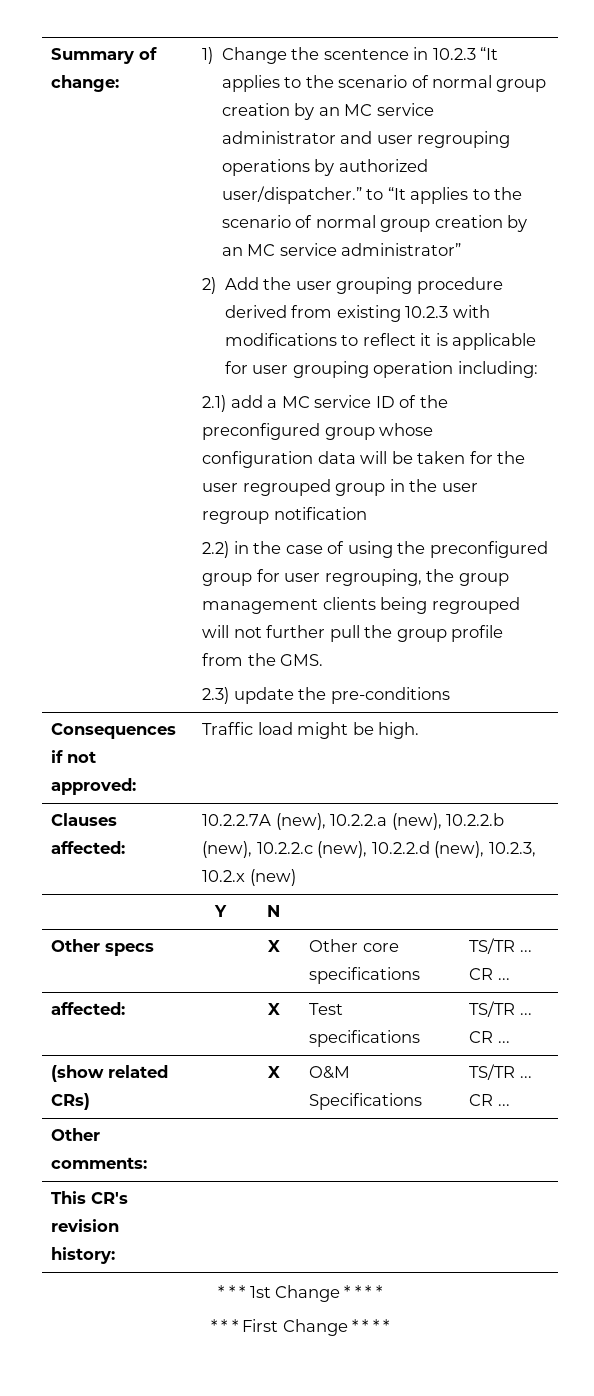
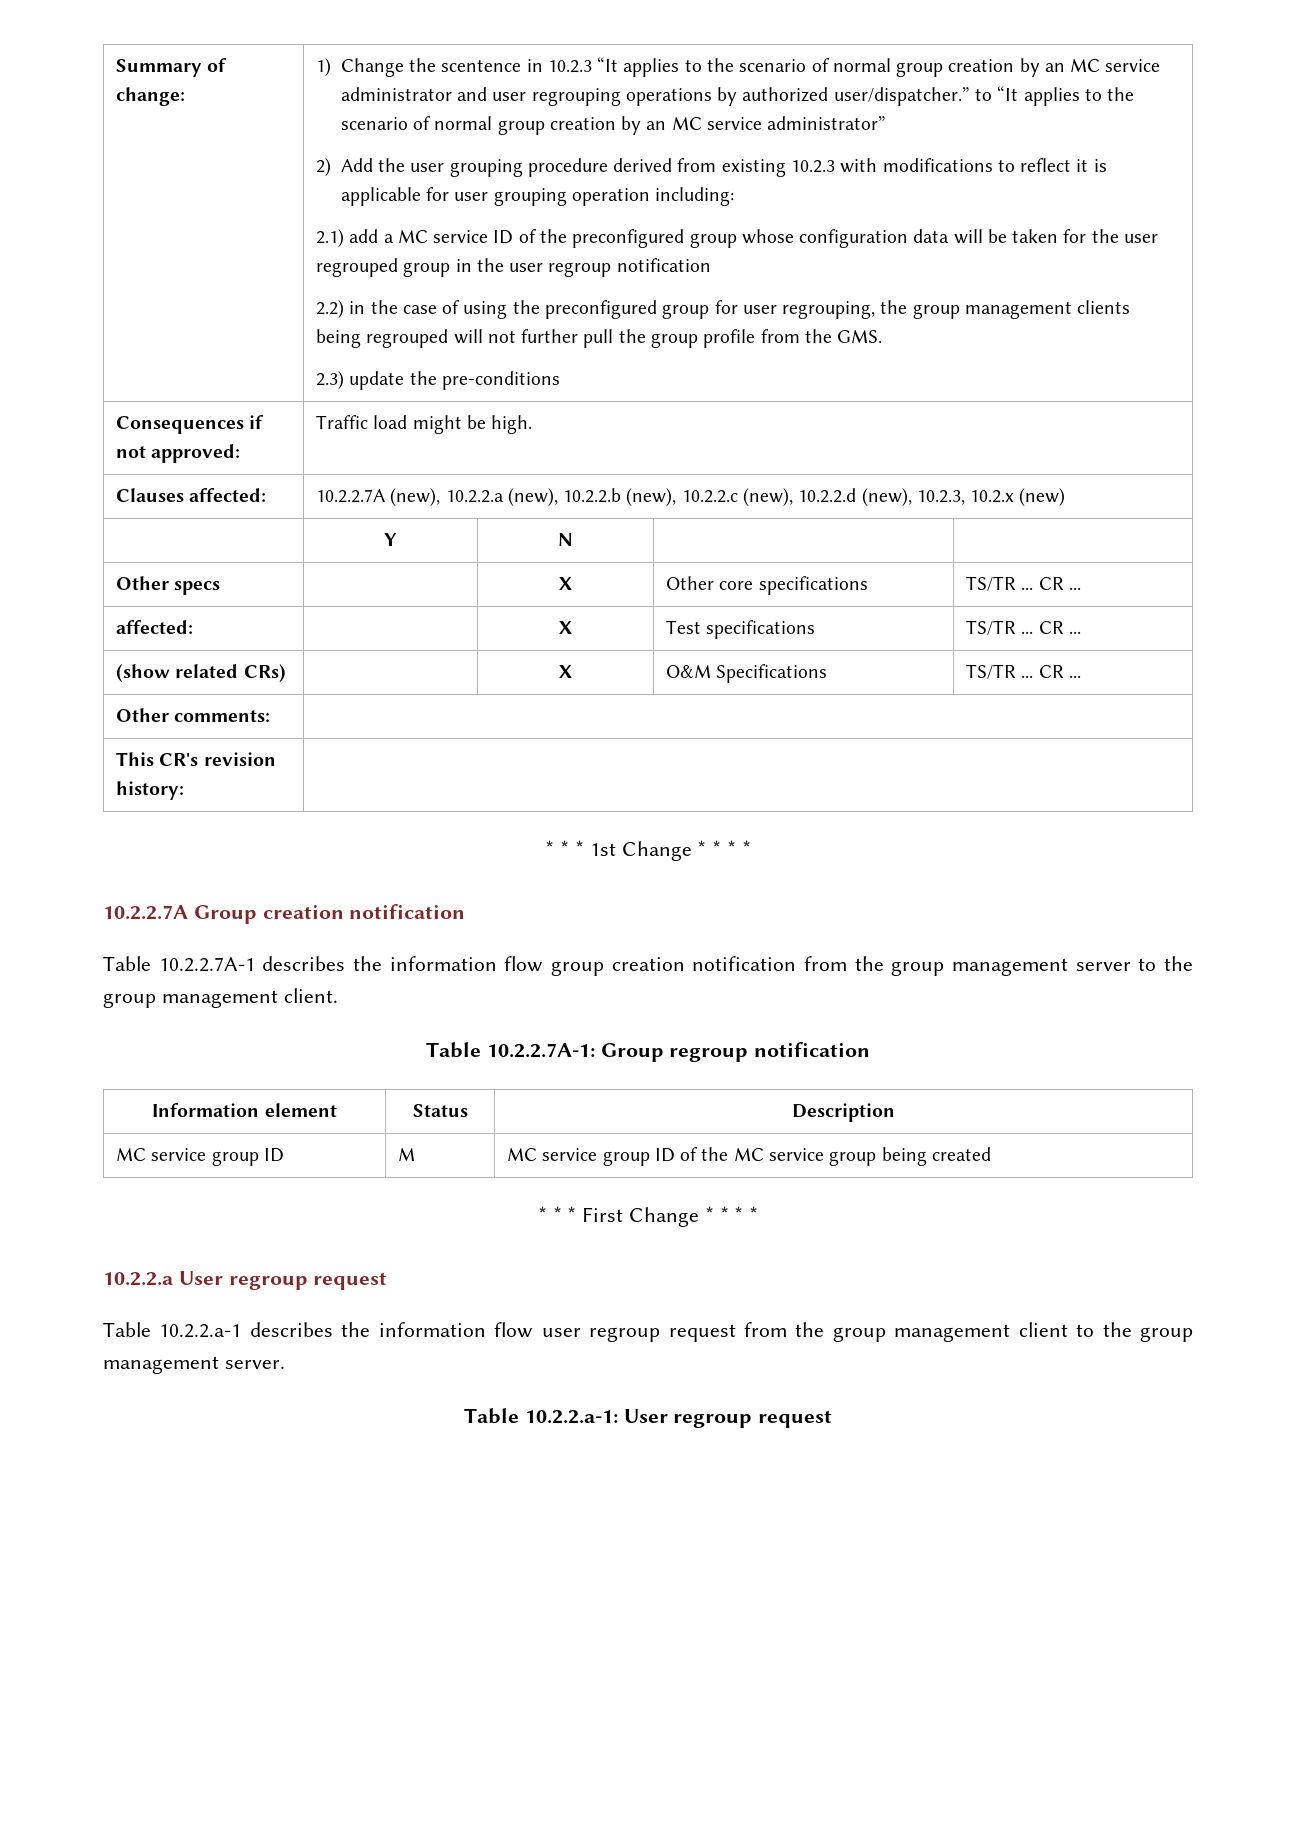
(382, 1291) none -> [103,904,466,924] [103,956,1193,976] [103,988,338,1008] [425,1042,871,1062] [152,1103,337,1117] [412,1104,468,1117] [792,1103,895,1122] [116,1148,284,1166] [398,1148,416,1161] [507,1147,991,1166] // 10.2.2.7A Group creation notification // Table 10.2.2.7A-1 describes the information flow group creation notification from the group management server to the group management client. // Table 10.2.2.7A-1: Group regroup notification // Information element | Status | Description // MC service group ID | M | MC service group ID of the MC service group being created
(390, 1325) none -> [103,1271,388,1290] [103,1322,1193,1342] [103,1356,285,1374] [463,1408,833,1428] // 10.2.2.a User regroup request // Table 10.2.2.a-1 describes the information flow user regroup request from the group management client to the group management server. // Table 10.2.2.a-1: User regroup request

